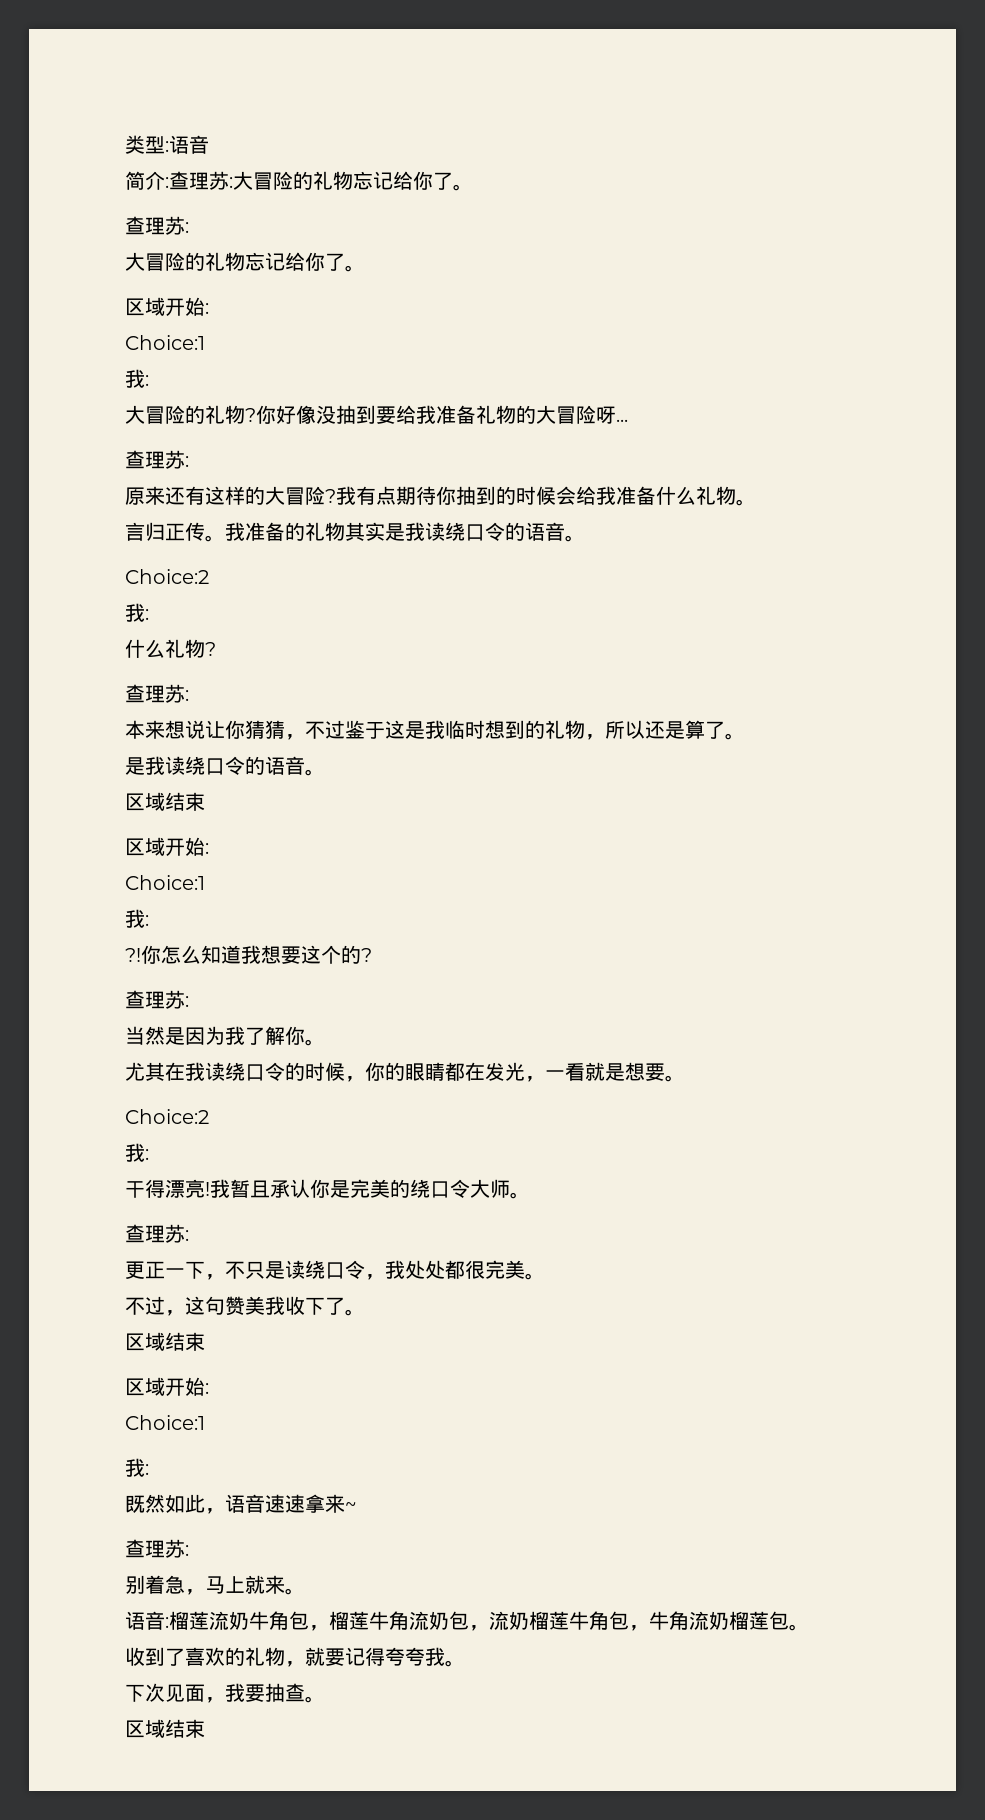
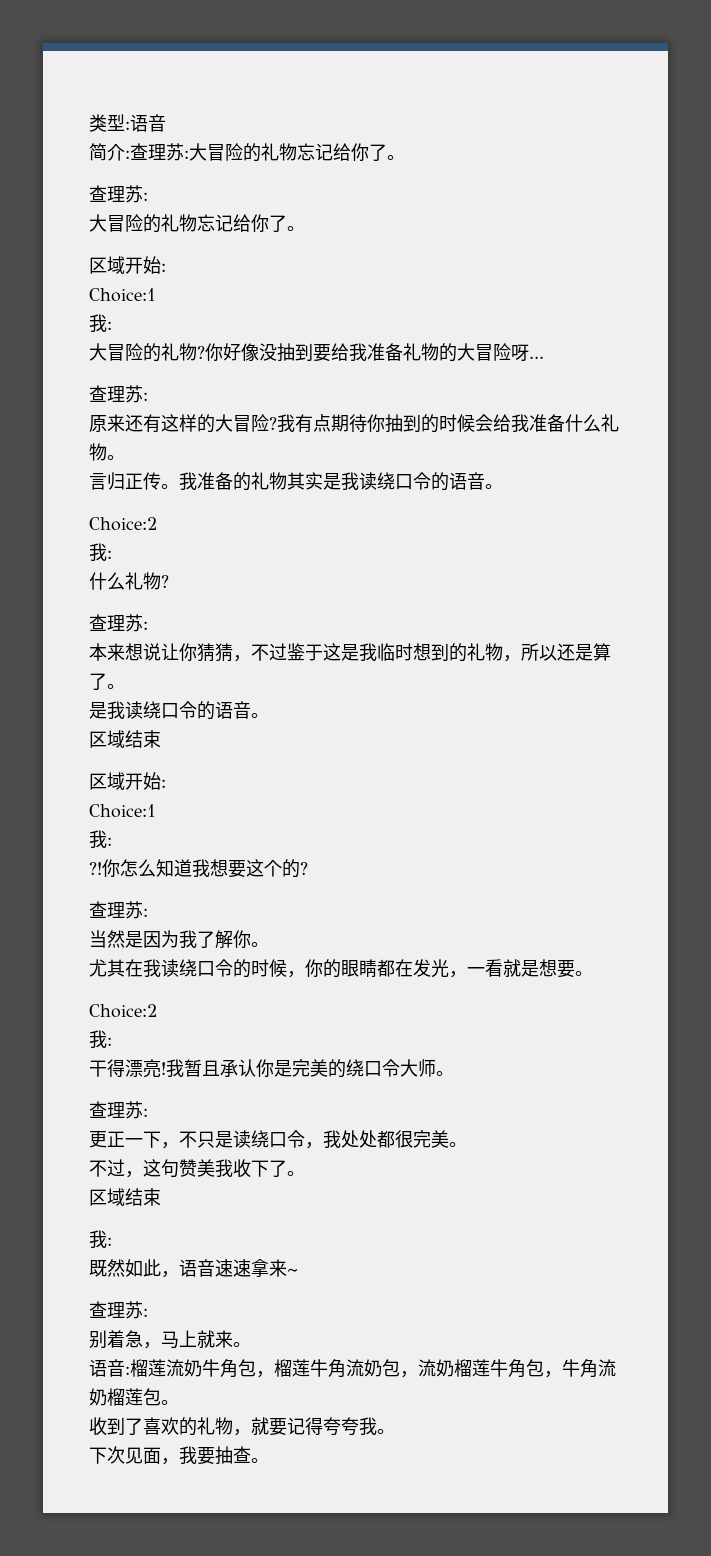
[125,1377,209,1396] [125,1415,205,1430] // 区域开始: // Choice:1 -> (161, 1197) none
[125,1719,205,1738] // 区域结束 -> (269, 1460) none

